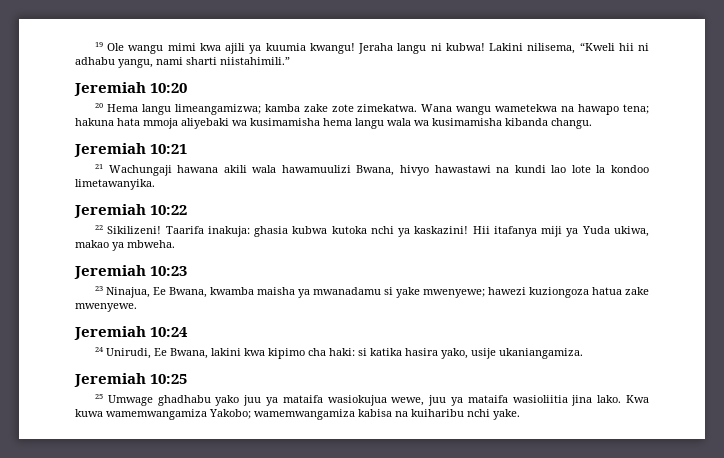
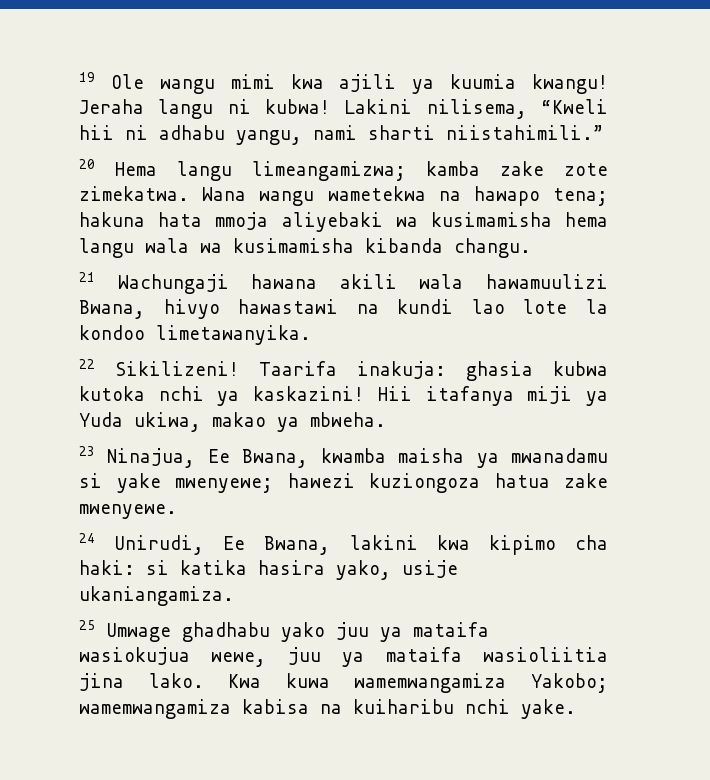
[74,82,188,96] // Jeremiah 10:20 -> (603, 132) none
[74,143,188,157] // Jeremiah 10:21 -> (531, 248) none
[74,204,188,218] // Jeremiah 10:22 -> (311, 335) none
[74,265,188,279] // Jeremiah 10:23 -> (386, 419) none
[74,326,189,340] // Jeremiah 10:24 -> (177, 511) none
[74,373,188,387] // Jeremiah 10:25 -> (234, 596) none

